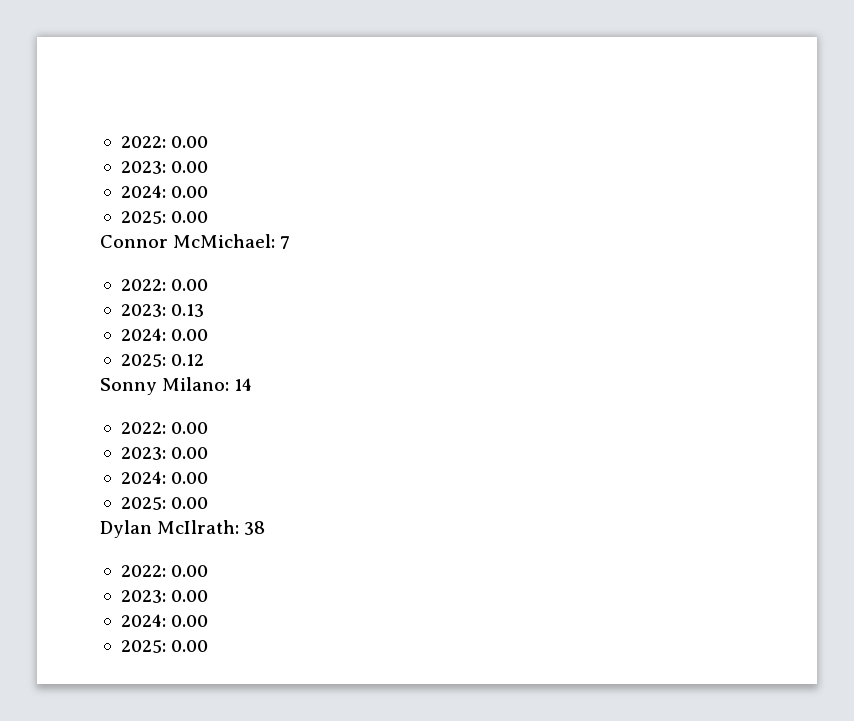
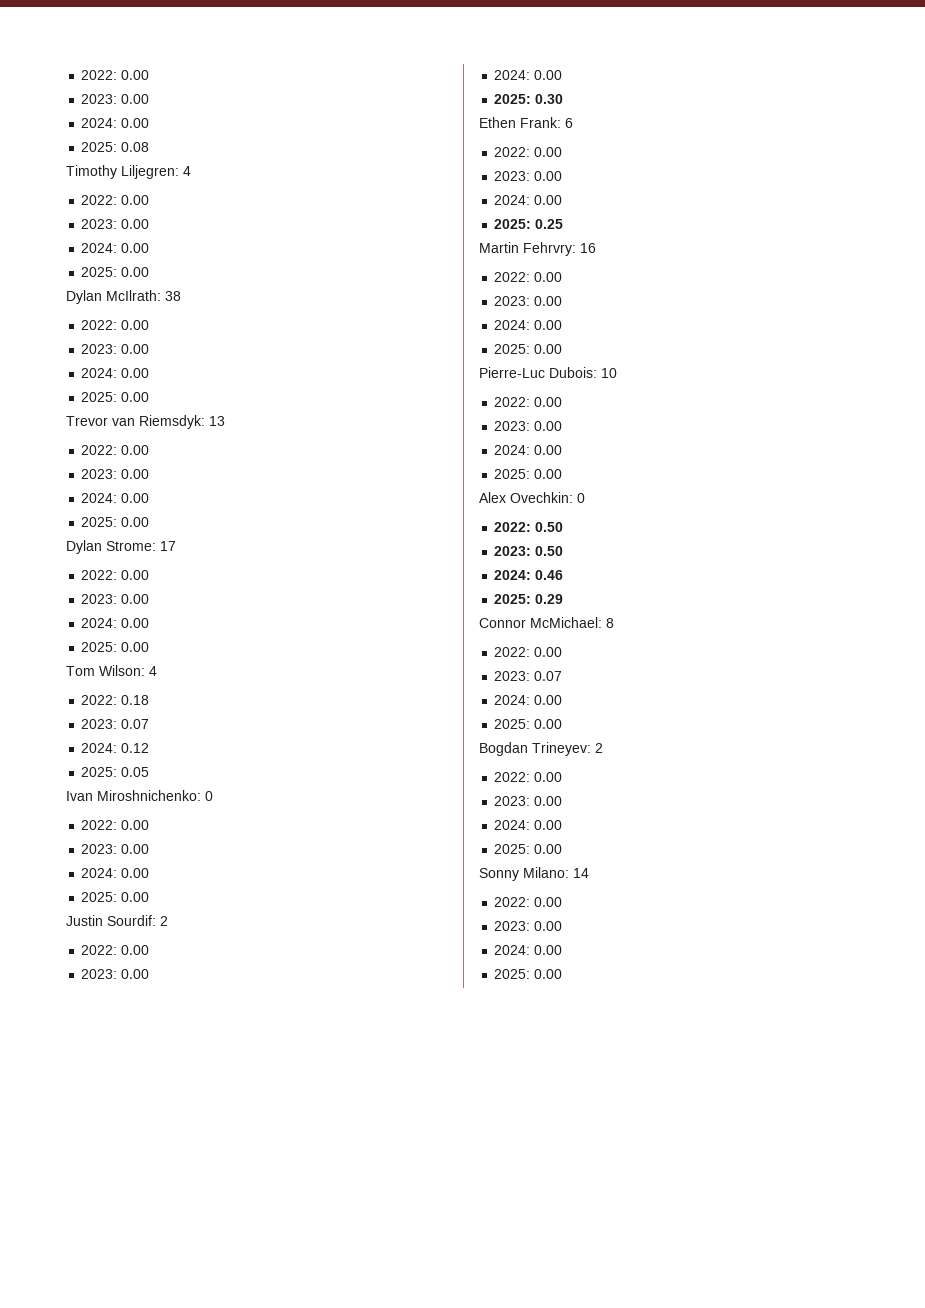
[120,136,209,148] [120,161,209,174] [120,185,209,198] [120,211,209,224] [100,234,291,249] [120,279,209,291] [120,304,205,317] [120,328,209,341] [120,354,205,367] [100,377,253,395] 2022: 0.00 // 2023: 0.00 // 2024: 0.00 // 2025: 0.00 // Connor McMichael: 7 // 2022: 0.00 // 2023: 0.13 // 2024: 0.00 // 2025: 0.12 // Sonny Milano: 14 -> [81,70,150,80] [81,94,150,104] [81,118,150,128] [81,142,150,152] [66,165,191,179] 2022: 0.00 // 2023: 0.00 // 2024: 0.00 // 2025: 0.08 // Timothy Liljegren: 4
(209, 646) none -> [66,415,225,429] [81,445,150,455] [81,469,150,479] [81,493,150,503] [81,517,150,527] [66,540,176,554] [81,570,150,580] [81,594,150,604] [81,618,150,628] [81,642,150,652] [66,665,157,676] [81,695,150,705] [81,719,150,729] [81,743,150,753] [81,767,150,777] [66,790,213,801] [81,820,150,830] [81,844,150,854] [81,868,150,878] [81,892,150,902] [66,915,168,926] [81,945,150,955] [81,969,150,979] [494,70,563,80] [494,94,564,104] [479,117,573,128] [494,147,563,157] [494,171,563,181] [494,195,563,205] [494,219,564,229] [479,242,596,256] [494,272,563,282] [494,296,563,306] [494,320,563,330] [494,344,563,354] [479,367,617,378] [494,397,563,407] [494,421,563,431] [494,445,563,455] [494,469,563,479] [479,492,585,503] [494,522,564,532] [494,546,564,556] [494,570,564,580] [494,594,564,604] [479,617,614,628] [494,647,563,657] [494,671,563,681] [494,695,563,705] [494,719,563,729] [479,742,603,756] [494,772,563,782] [494,796,563,806] [494,820,563,830] [494,844,563,854] [479,867,589,881] [494,897,563,907] [494,921,563,931] [494,945,563,955] [494,969,563,979] // Trevor van Riemsdyk: 13 // 2022: 0.00 // 2023: 0.00 // 2024: 0.00 // 2025: 0.00 // Dylan Strome: 17 // 2022: 0.00 // 2023: 0.00 // 2024: 0.00 // 2025: 0.00 // Tom Wilson: 4 // 2022: 0.18 // 2023: 0.07 // 2024: 0.12 // 2025: 0.05 // Ivan Miroshnichenko: 0 // 2022: 0.00 // 2023: 0.00 // 2024: 0.00 // 2025: 0.00 // Justin Sourdif: 2 // 2022: 0.00 // 2023: 0.00 // 2024: 0.00 // 2025: 0.30 // Ethen Frank: 6 // 2022: 0.00 // 2023: 0.00 // 2024: 0.00 // 2025: 0.25 // Martin Fehrvry: 16 // 2022: 0.00 // 2023: 0.00 // 2024: 0.00 // 2025: 0.00 // Pierre-Luc Dubois: 10 // 2022: 0.00 // 2023: 0.00 // 2024: 0.00 // 2025: 0.00 // Alex Ovechkin: 0 // 2022: 0.50 // 2023: 0.50 // 2024: 0.46 // 2025: 0.29 // Connor McMichael: 8 // 2022: 0.00 // 2023: 0.07 // 2024: 0.00 // 2025: 0.00 // Bogdan Trineyev: 2 // 2022: 0.00 // 2023: 0.00 // 2024: 0.00 // 2025: 0.00 // Sonny Milano: 14 // 2022: 0.00 // 2023: 0.00 // 2024: 0.00 // 2025: 0.00

